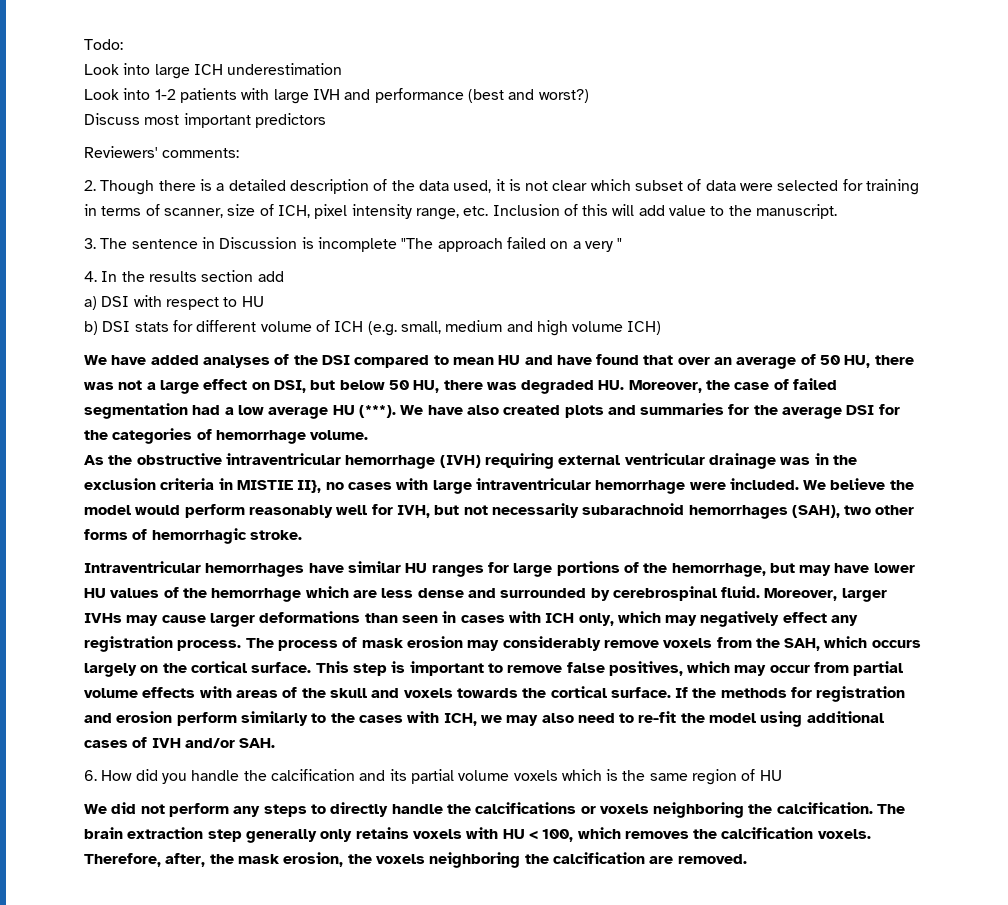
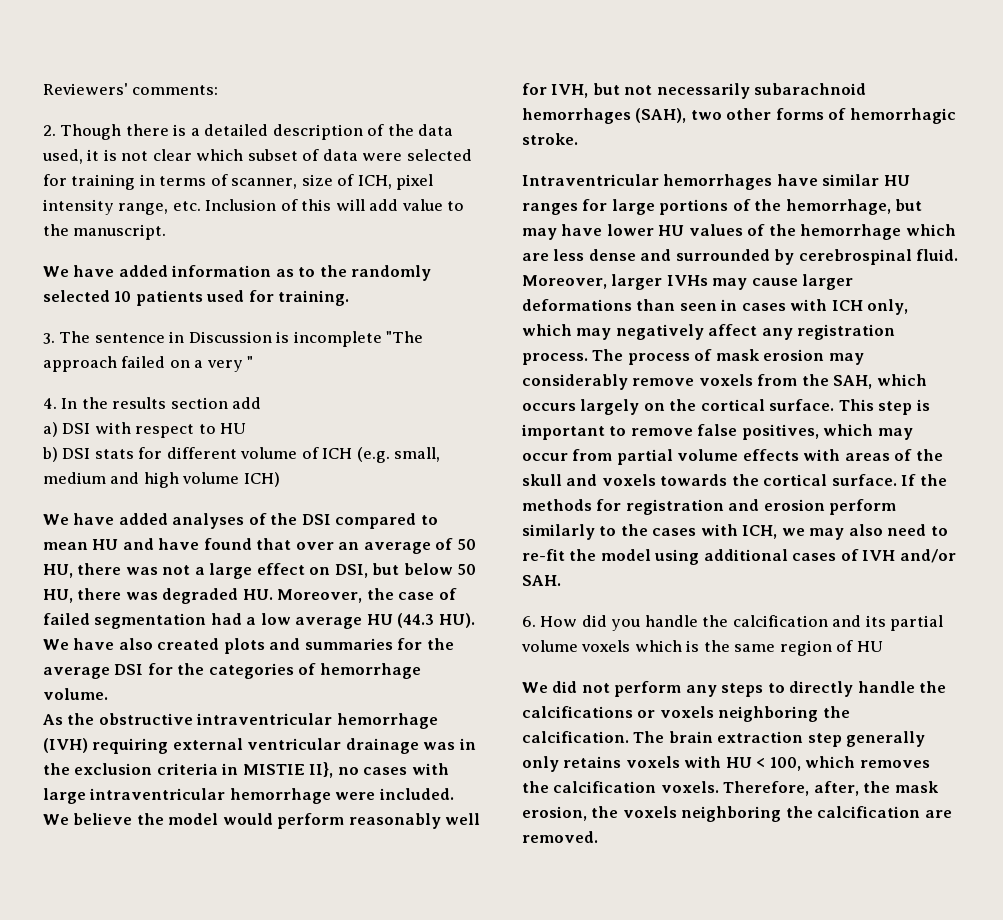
[84,39,123,50] [84,63,343,79] [84,88,589,104] [84,113,326,128] Todo: // Look into large ICH underestimation // Look into 1-2 patients with large IVH and performance (best and worst?) // Discuss most important predictors // -> (43, 89) none
(838, 211) none -> [43,265,432,281] [43,290,350,306] // We have added information as to the randomly selected 10 patients used for training.
[358,405,396,418] (***). -> [397,613,475,628] (44.3 HU).
[782,612,827,623] effect -> [708,324,758,336] affect

